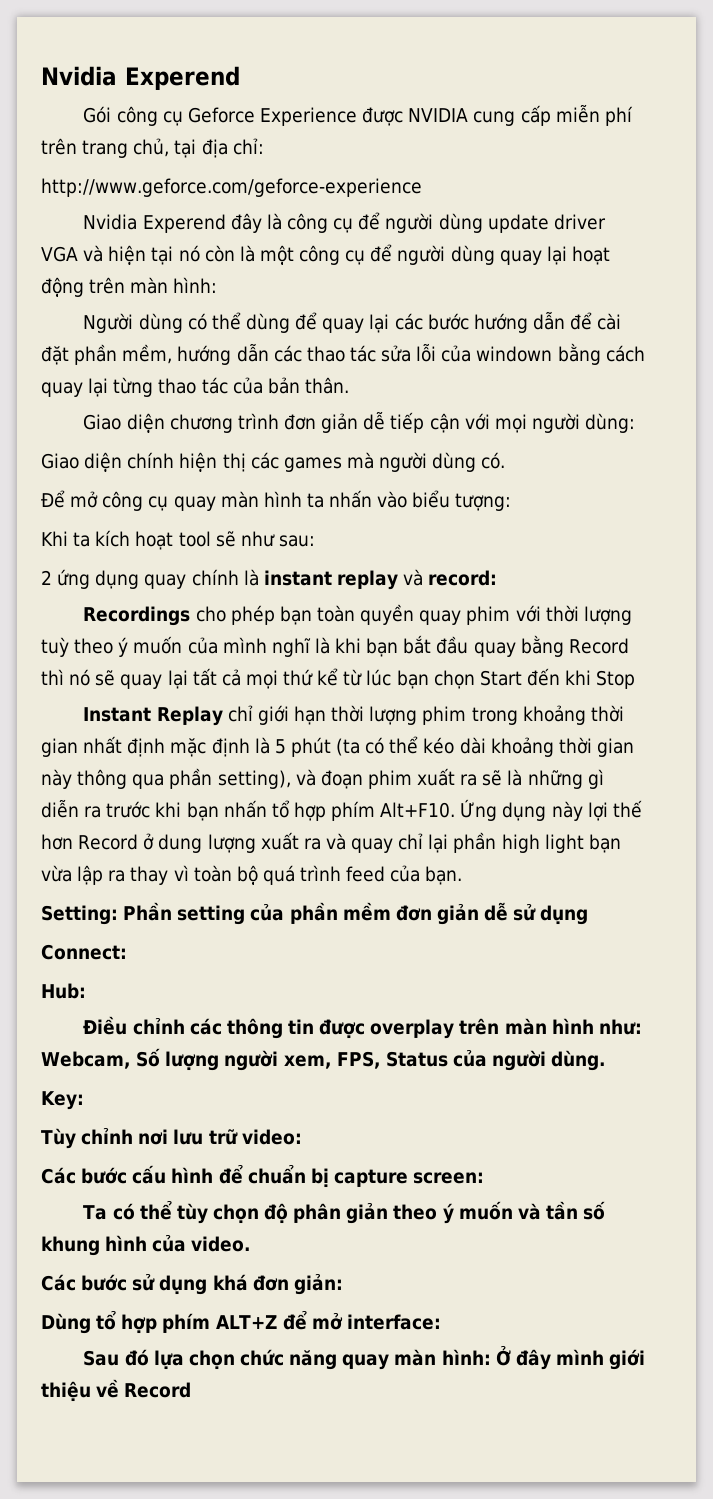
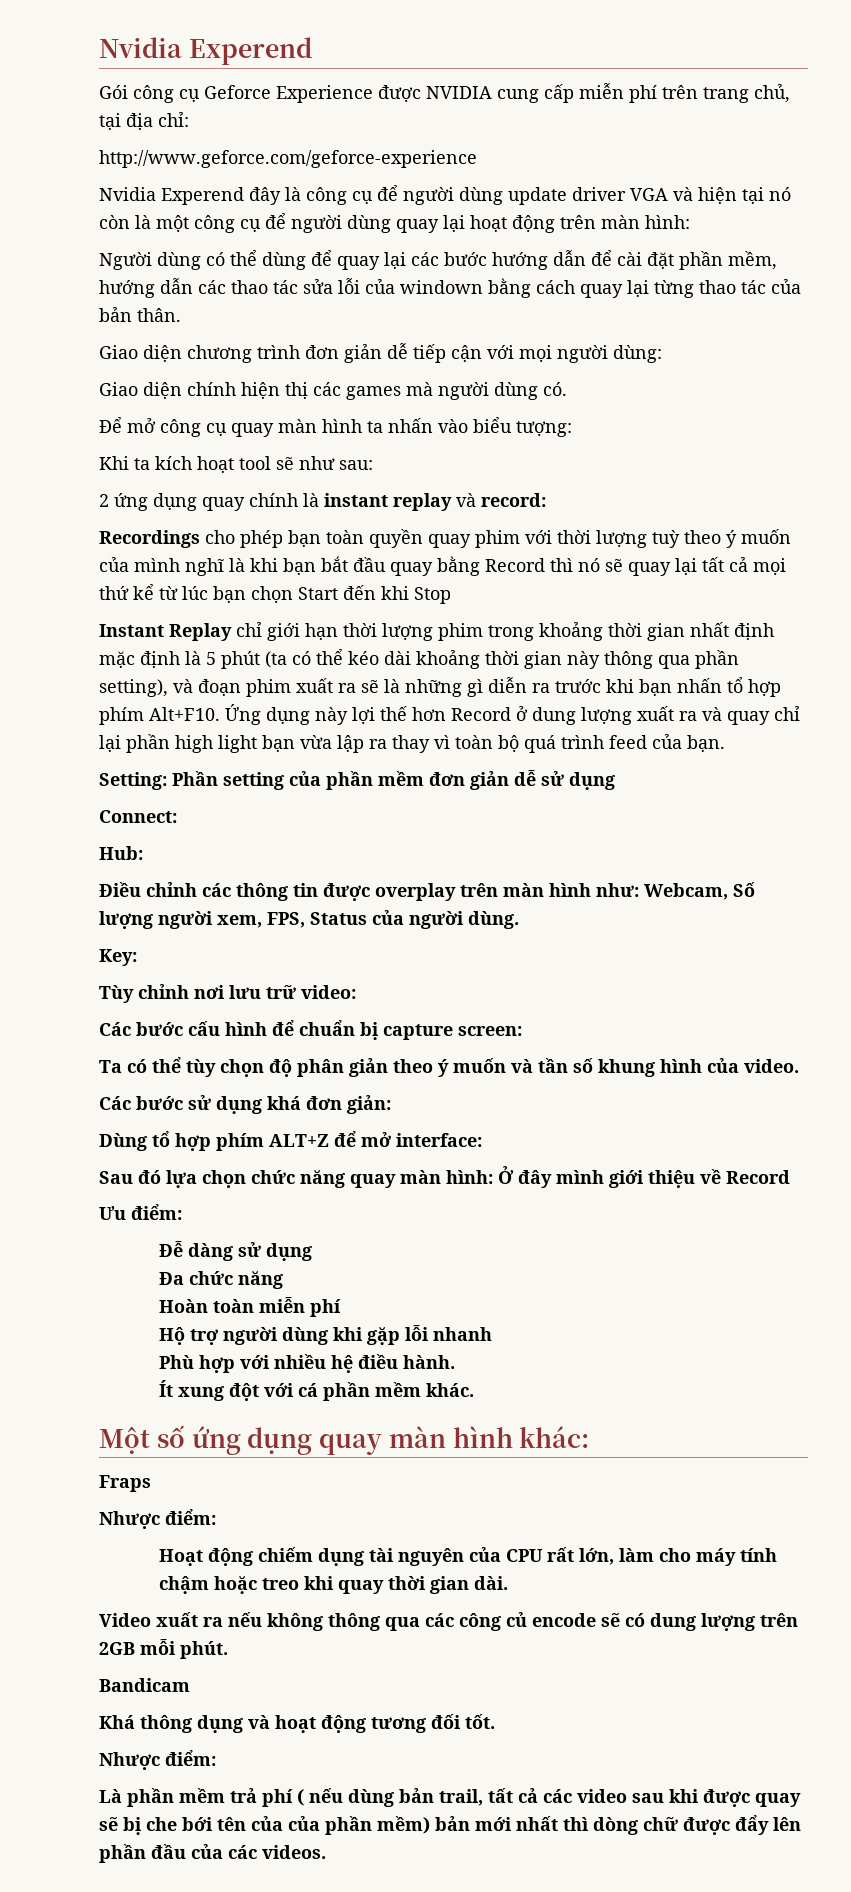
(192, 1390) none -> [99,1204,182,1220] [159,1241,313,1261] [159,1271,284,1289] [159,1297,342,1317] [159,1325,493,1345] [159,1354,456,1373] [159,1380,475,1401] [99,1425,590,1455] [99,1475,151,1492] [99,1509,216,1529] [159,1547,778,1566] [159,1576,509,1594] [99,1612,798,1631] [99,1639,228,1659] [99,1678,190,1692] [99,1714,495,1733] [99,1750,216,1770] [99,1788,801,1807] [99,1815,801,1835] [99,1844,326,1863] // Ưu điểm: // Đễ dàng sử dụng // Đa chức năng // Hoàn toàn miễn phí // Hộ trợ người dùng khi gặp lỗi nhanh // Phù hợp với nhiều hệ điều hành. // Ít xung đột với cá phần mềm khác. // Một số ứng dụng quay màn hình khác: // Fraps // Nhược điểm: // Hoạt động chiếm dụng tài nguyên của CPU rất lớn, làm cho máy tính chậm hoặc treo khi quay thời gian dài. // Video xuất ra nếu không thông qua các công củ encode sẽ có dung lượng trên 2GB mỗi phút. // Bandicam // Khá thông dụng và hoạt động tương đối tốt. // Nhược điểm: // Là phần mềm trả phí ( nếu dùng bản trail, tất cả các video sau khi được quay sẽ bị che bới tên của của phần mềm) bản mới nhất thì dòng chữ được đẩy lên phần đầu của các videos.

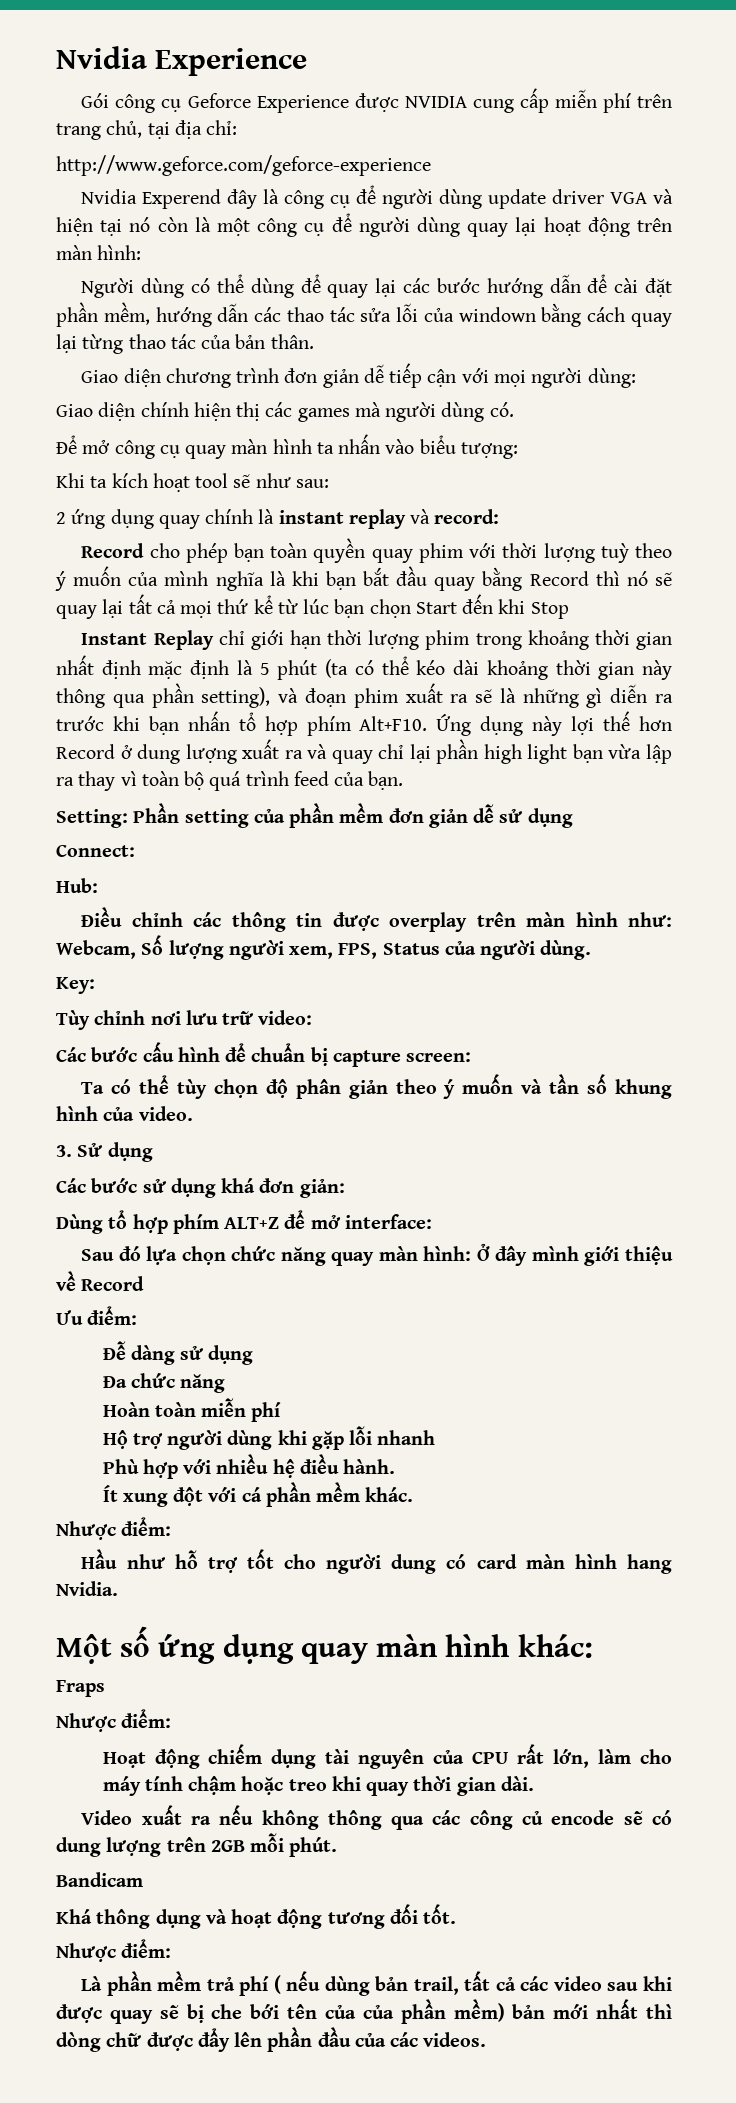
[99,37,312,65] Nvidia Experend -> [56,46,308,76] Nvidia Experience
[99,530,200,548] Recordings -> [81,543,145,558] Record
[185,558,224,576] nghĩ -> [215,571,264,591] nghĩa
(799, 1066) none -> [56,1142,153,1162] // 3. Sử dụng
(475, 1390) none -> [56,1517,172,1540] [81,1549,672,1574] [56,1581,118,1596] // Nhược điểm: // Hầu như hỗ trợ tốt cho người dung có card màn hình hang Nvidia.

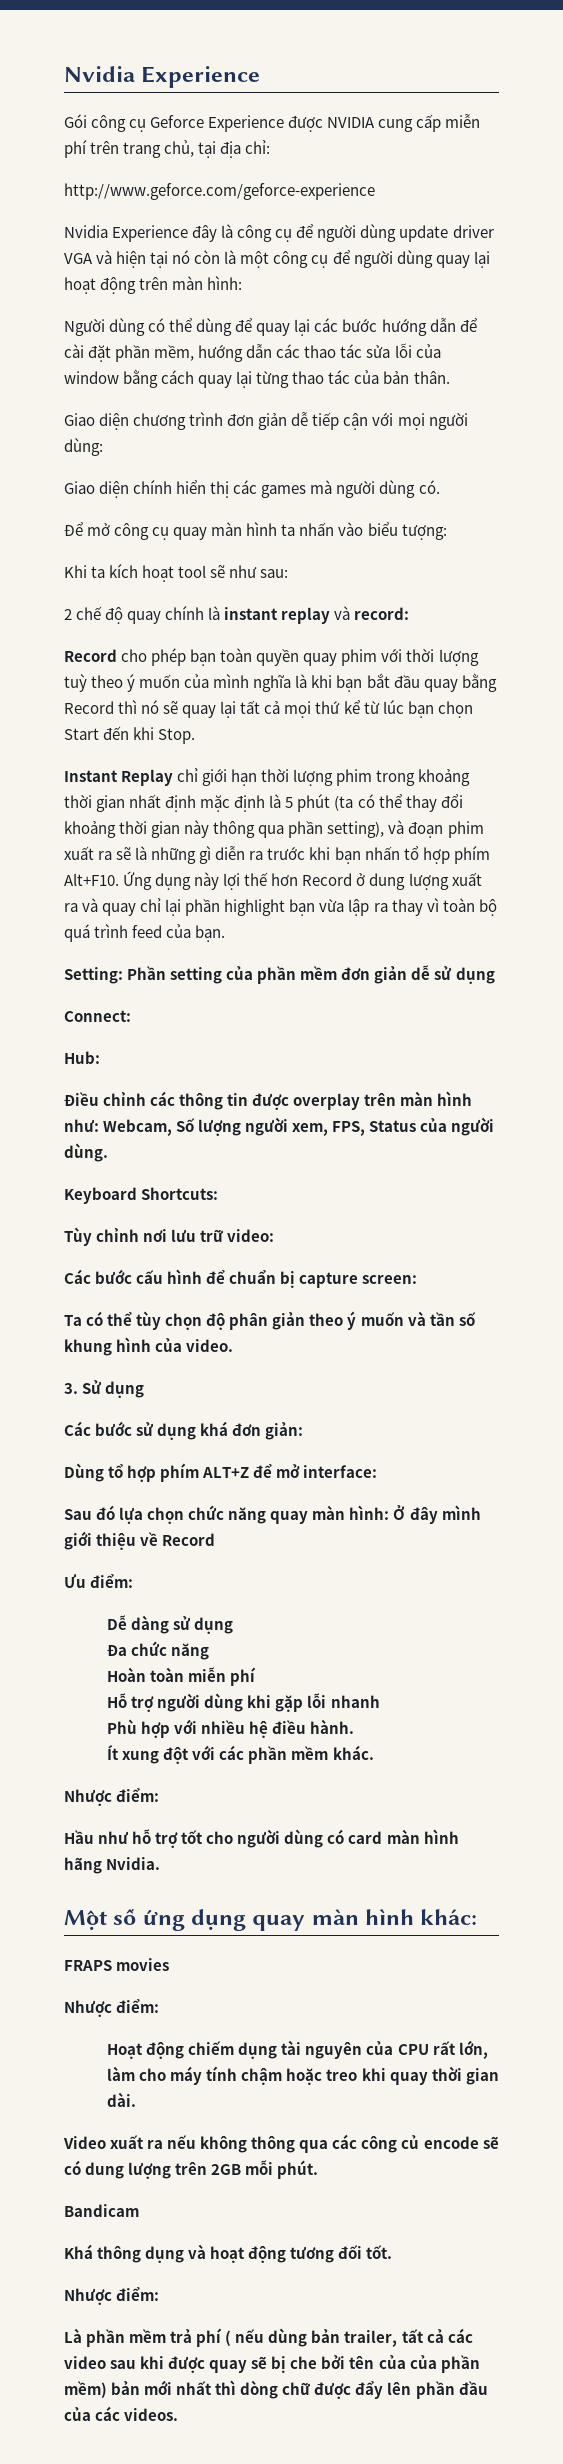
[142,189,222,209] Experend -> [112,225,189,242] Experience
[458,307,536,322] windown -> [64,371,119,384] window
[193,402,231,421] hiện -> [176,480,207,494] hiển
[71,509,154,529] ứng dụng -> [76,606,124,624] chế độ
[530,602,569,619] Stop -> [158,728,196,744] Stop.
[416,660,480,675] kéo dài -> [405,794,463,812] thay đổi
[483,744,568,764] high light -> [224,899,286,916] highlight
[56,977,95,994] Key: -> [64,1187,219,1204] Keyboard Shortcuts:
[102,1341,126,1360] Đễ -> [107,1615,128,1630] Dễ
[102,1430,128,1449] Hộ -> [107,1693,128,1708] Hỗ
[241,1487,262,1502] cá -> [219,1745,245,1760] các
[391,1554,437,1574] dung -> [284,1829,324,1848] dùng
[626,1554,672,1574] hang -> [64,1857,102,1874] hãng
[56,1680,105,1697] Fraps -> [64,1958,170,1971] FRAPS movies
[413,1976,459,1995] trail, -> [344,2330,398,2347] trailer,
[250,2004,280,2019] bới -> [321,2355,346,2369] bởi

